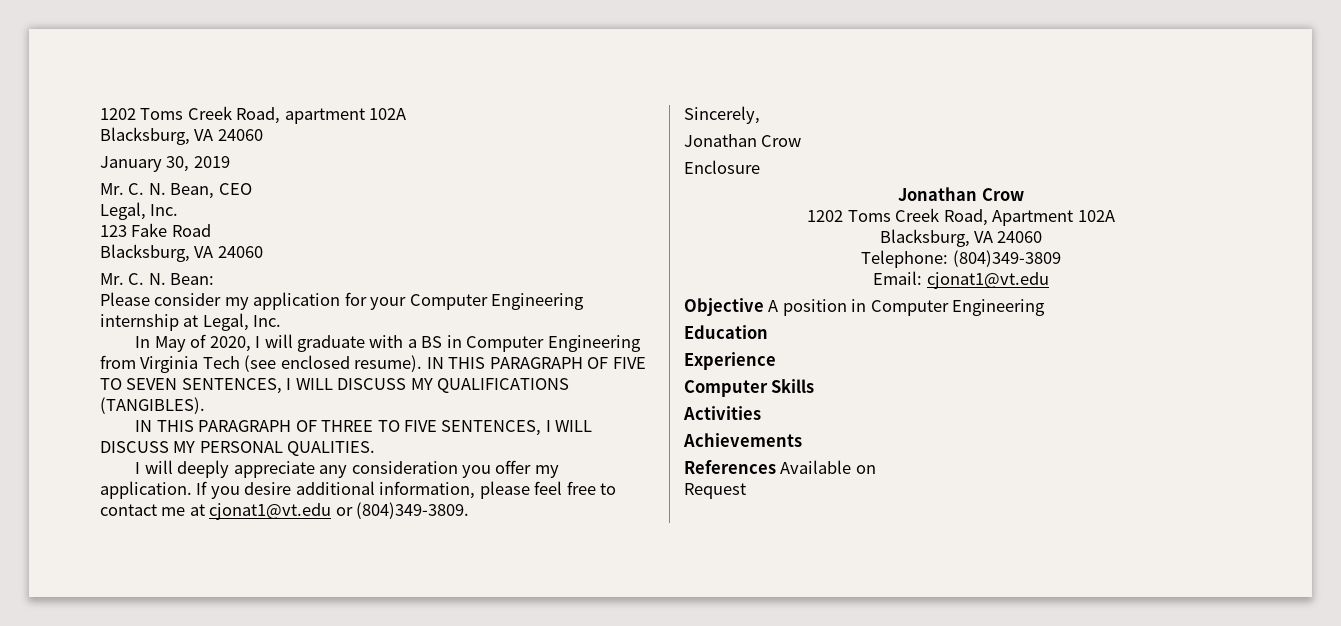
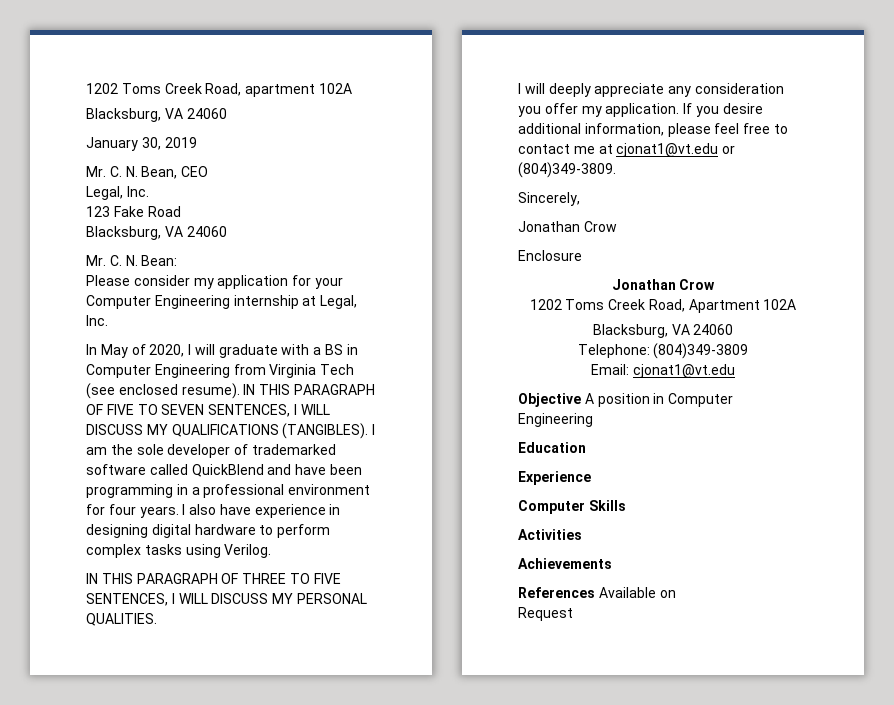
(205, 405) none -> [372,424,376,435] [86,444,336,458] [86,464,362,477] [86,484,371,498] [86,504,341,518] [86,524,331,538] [86,544,272,558] I am the sole developer of trademarked software called QuickBlend and have been programming in a professional environment for four years. I also have experience in designing digital hardware to perform complex tasks using Verilog.

